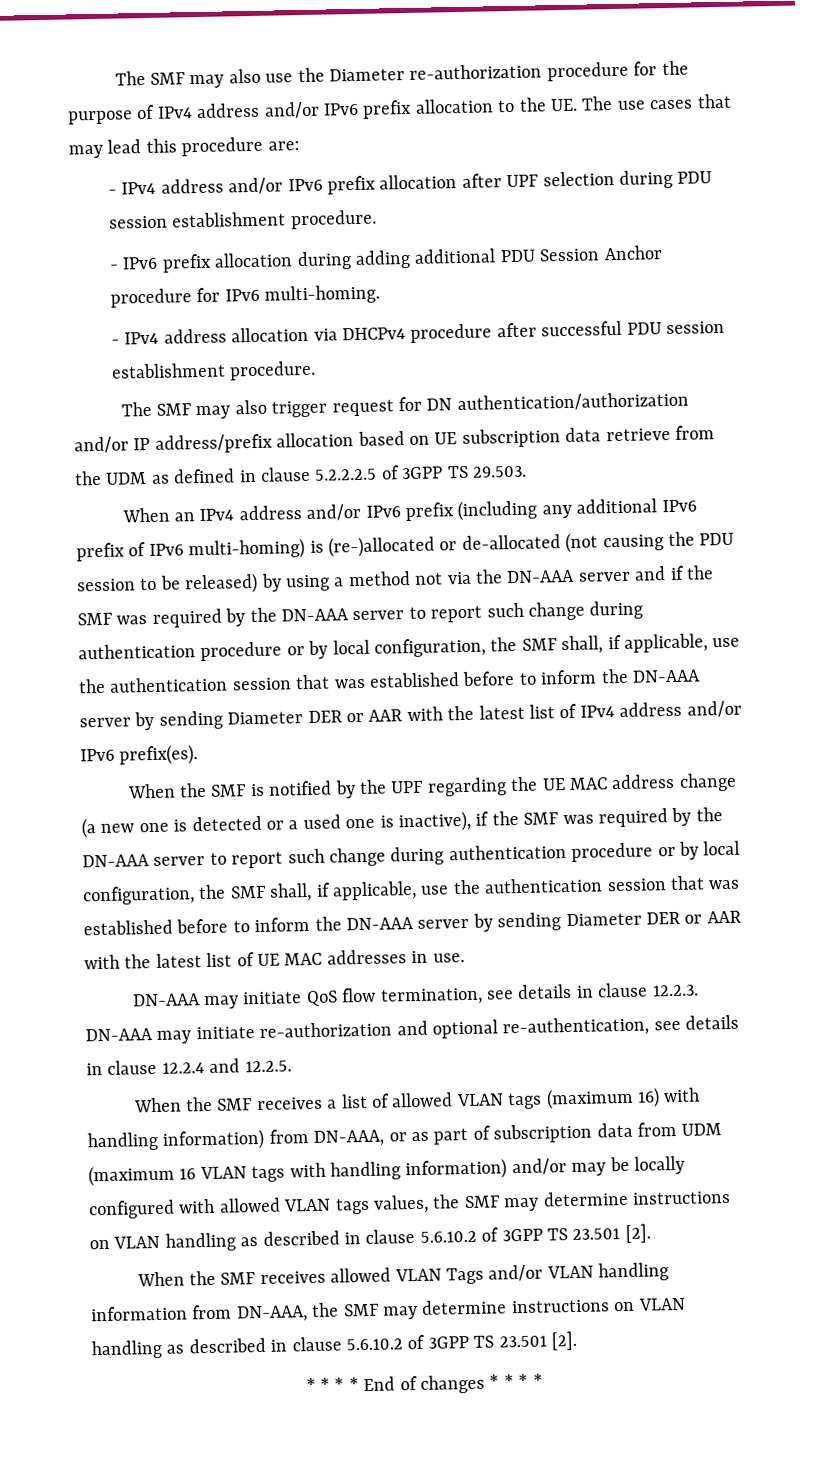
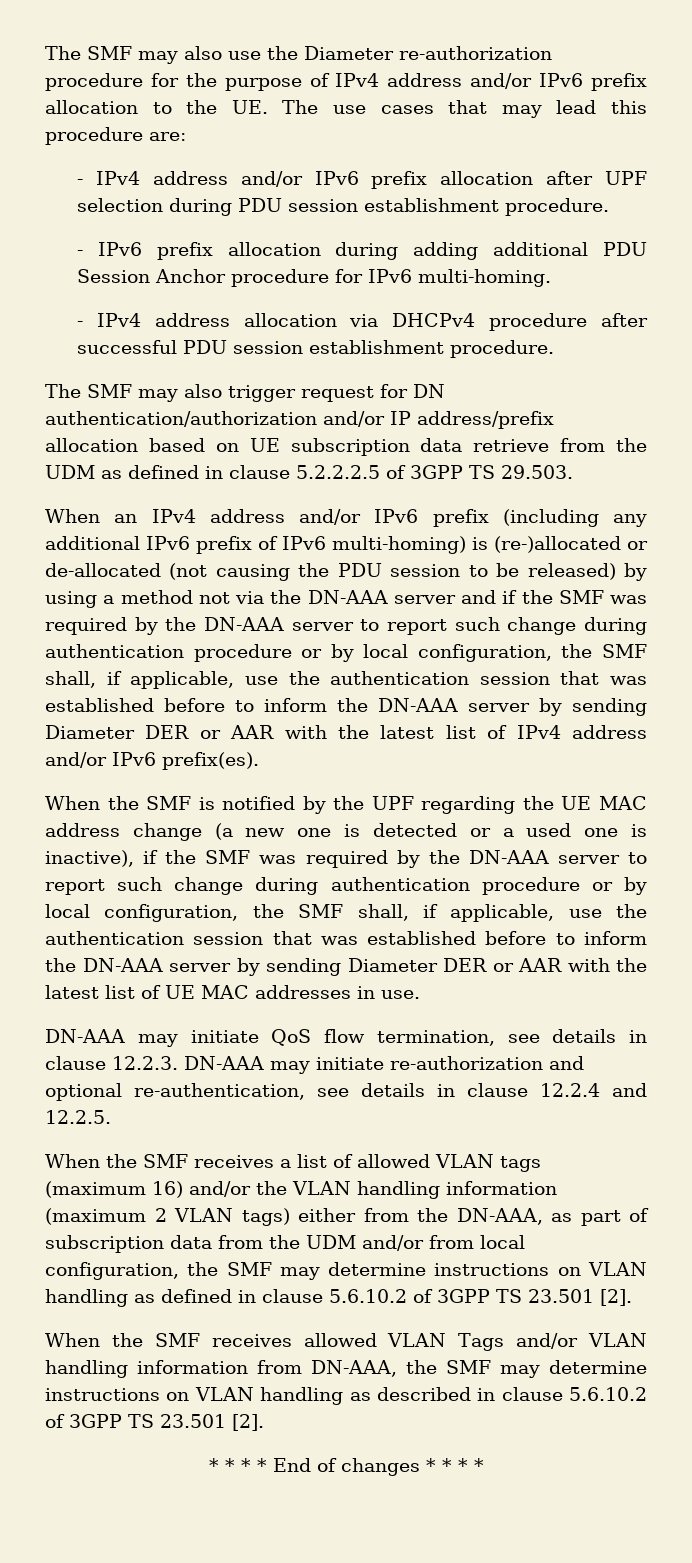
[663,1087,701,1103] [87,1128,407,1152] with handling information) from DN-AAA, or -> [189,1181,557,1199] [45,1208,543,1226] and/or the VLAN handling information (maximum 2 VLAN tags) either from the DN-AAA,
[681,1123,723,1136] [88,1155,685,1187] [88,1190,731,1220] [89,1230,340,1252] UDM (maximum 16 VLAN tags with handling information) and/or may be locally configured with allowed VLAN tags values, the SMF may determine instructions on VLAN handling as described -> [269,1235,525,1251] [45,1262,647,1280] [45,1289,232,1307] the UDM and/or from local configuration, the SMF may determine instructions on VLAN handling as defined

